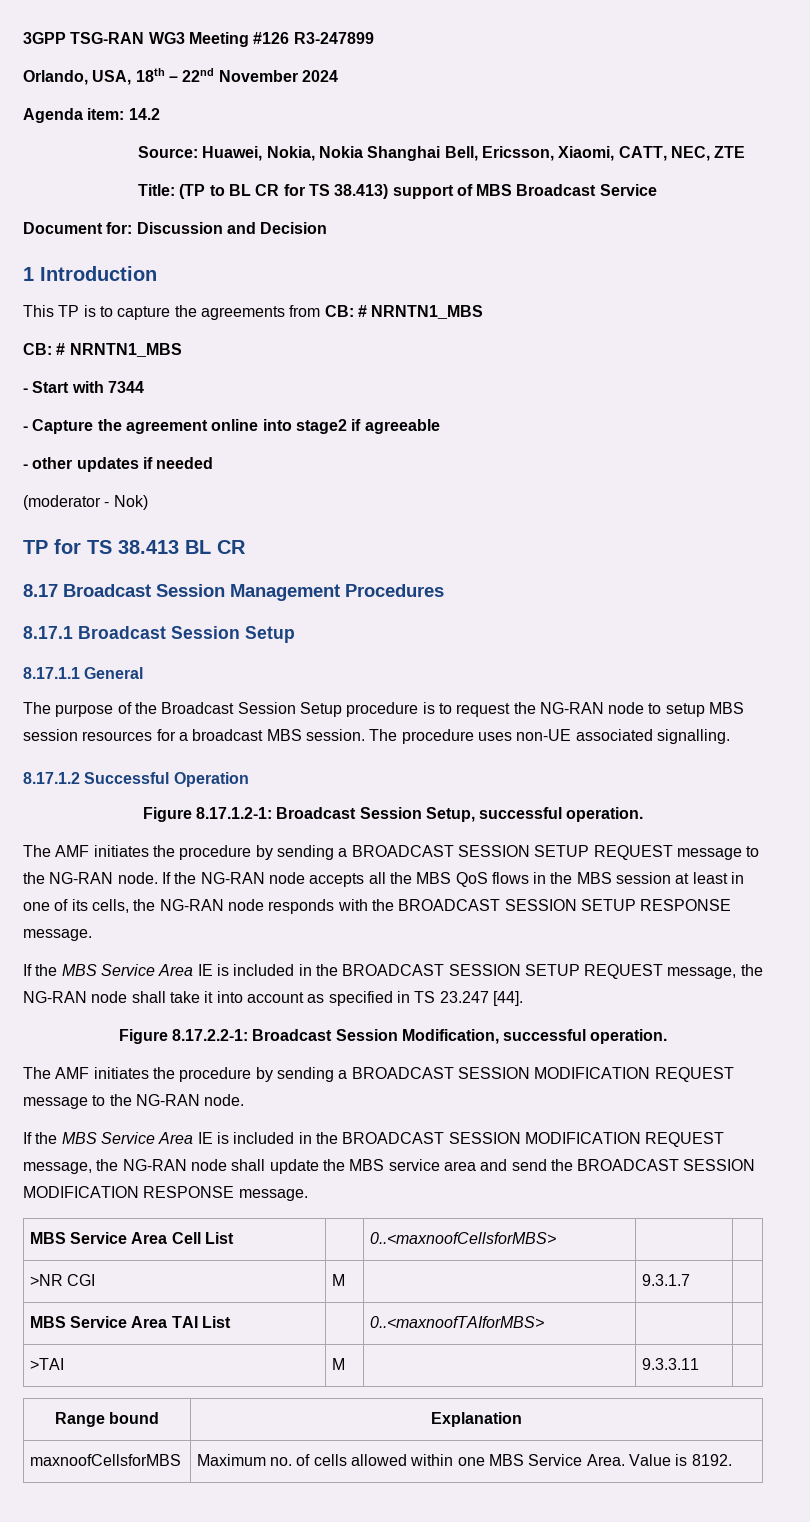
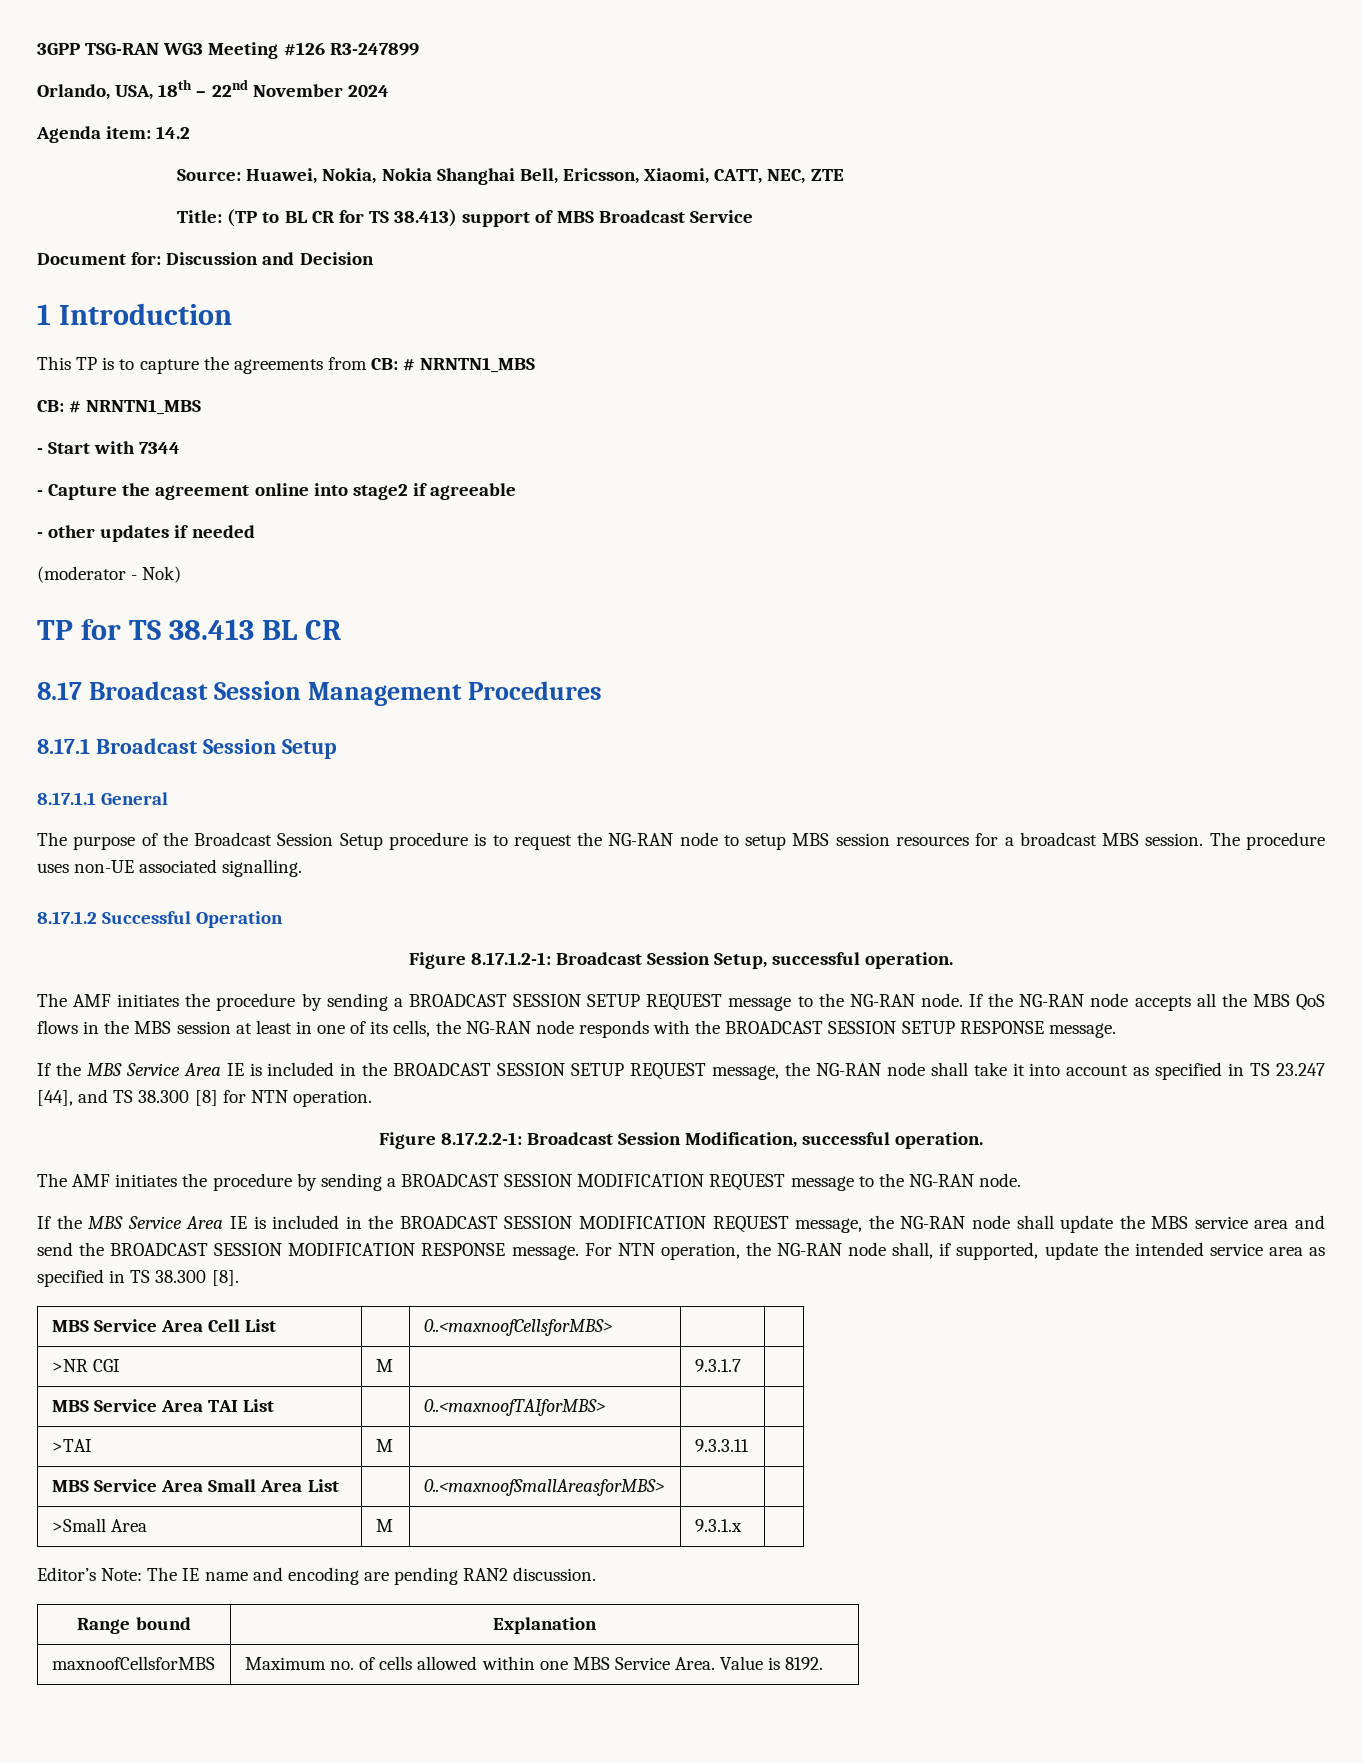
[492,991,523,1006] [44]. -> [37,1089,372,1107] [44], and TS 38.300 [8] for NTN operation.
(308, 1195) none -> [584,1242,1325,1260] [37,1269,239,1287] For NTN operation, the NG-RAN node shall, if supported, update the intended service area as specified in TS 38.300 [8].
(699, 1364) none -> [51,1479,339,1492] [423,1479,664,1496] [51,1518,147,1532] [375,1519,393,1532] [694,1519,742,1532] [37,1567,597,1585] // MBS Service Area Small Area List | | 0..<maxnoofSmallAreasforMBS> | | // >Small Area | M | | 9.3.1.x | // Editor’s Note: The IE name and encoding are pending RAN2 discussion.

